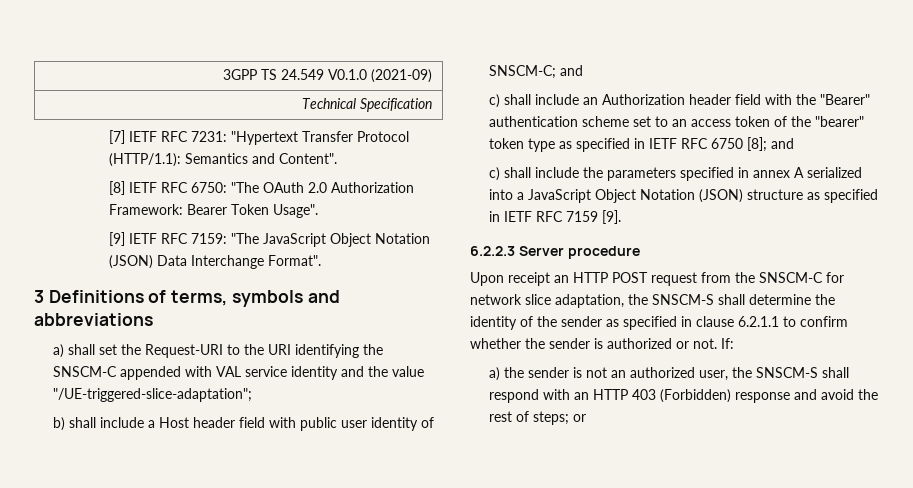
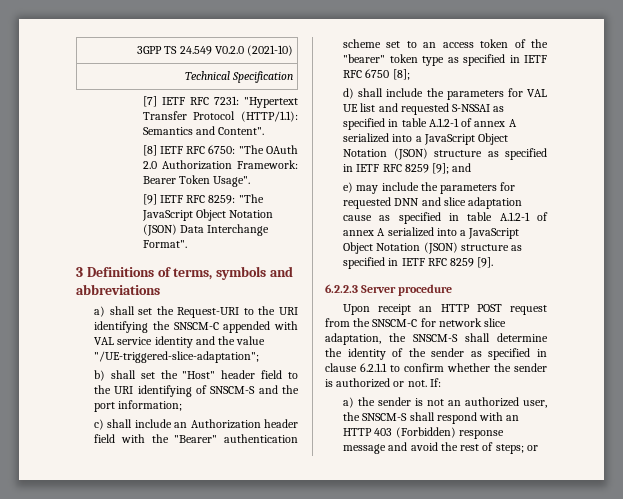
[327,69,432,83] V0.1.0 (2021-09) -> [214,45,294,56] V0.2.0 (2021-10)
[190,233,227,244] 7159: -> [208,195,236,204] 8259:
[99,417,434,431] [488,65,583,79] include a Host header field with public user identity of SNSCM-C; and -> [140,370,298,379] [94,385,299,397] [94,400,183,412] set the "Host" header field to the URI identifying of SNSCM-S and the port information;
[770,138,794,149] [488,167,500,181] and // c) -> [343,88,355,99] // d)
[679,167,749,181] specified in -> [507,88,547,97] [343,103,505,115] [343,118,473,130] for VAL UE list and requested S-NSSAI as specified in table A.1.2-1 of
[565,211,598,222] 7159 -> [404,163,472,174] [343,182,516,194] [343,197,523,209] [343,212,548,224] [343,227,520,239] [343,242,523,254] [343,257,475,269] 8259 [9]; and // e) may include the parameters for requested DNN and slice adaptation cause as specified in table A.1.2-1 of annex A serialized into a JavaScript Object Notation (JSON) structure as specified in IETF RFC 8259
(790, 397) none -> [343,444,387,454] message

